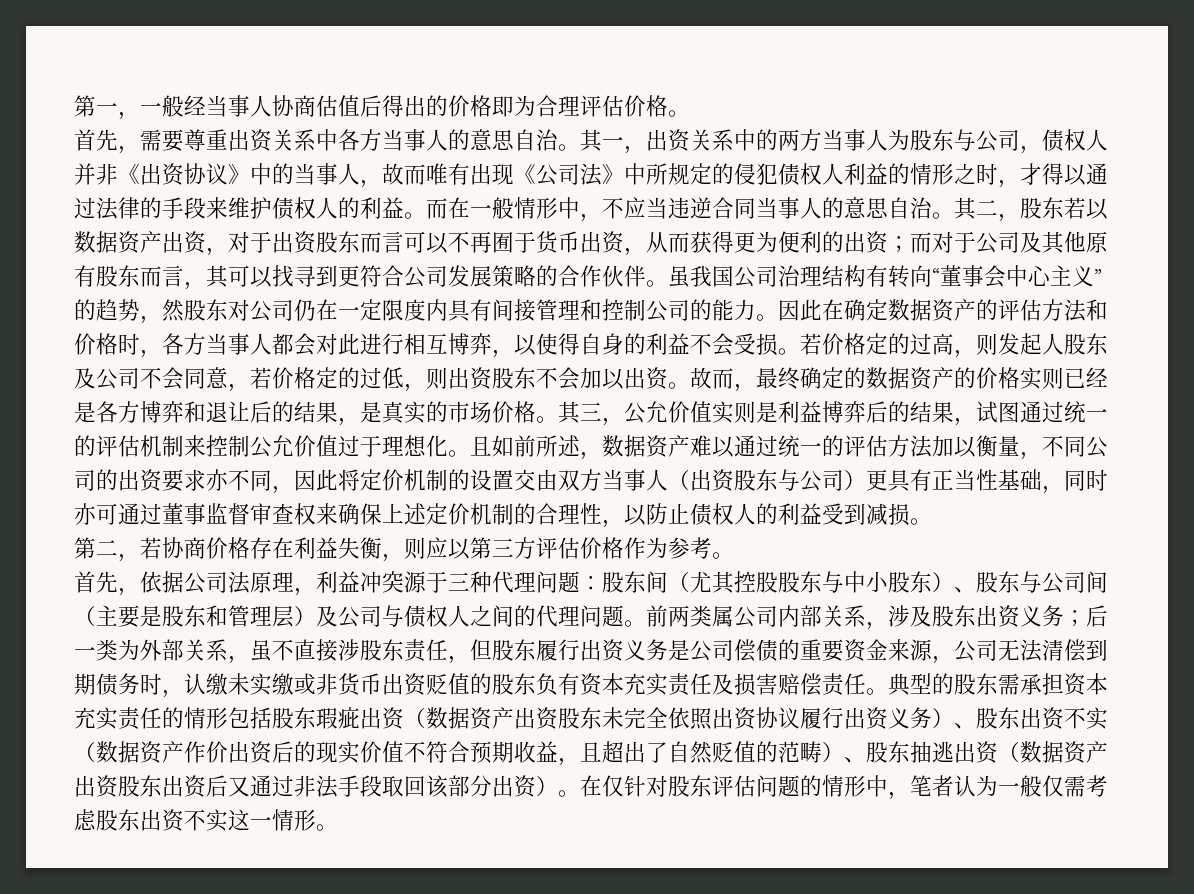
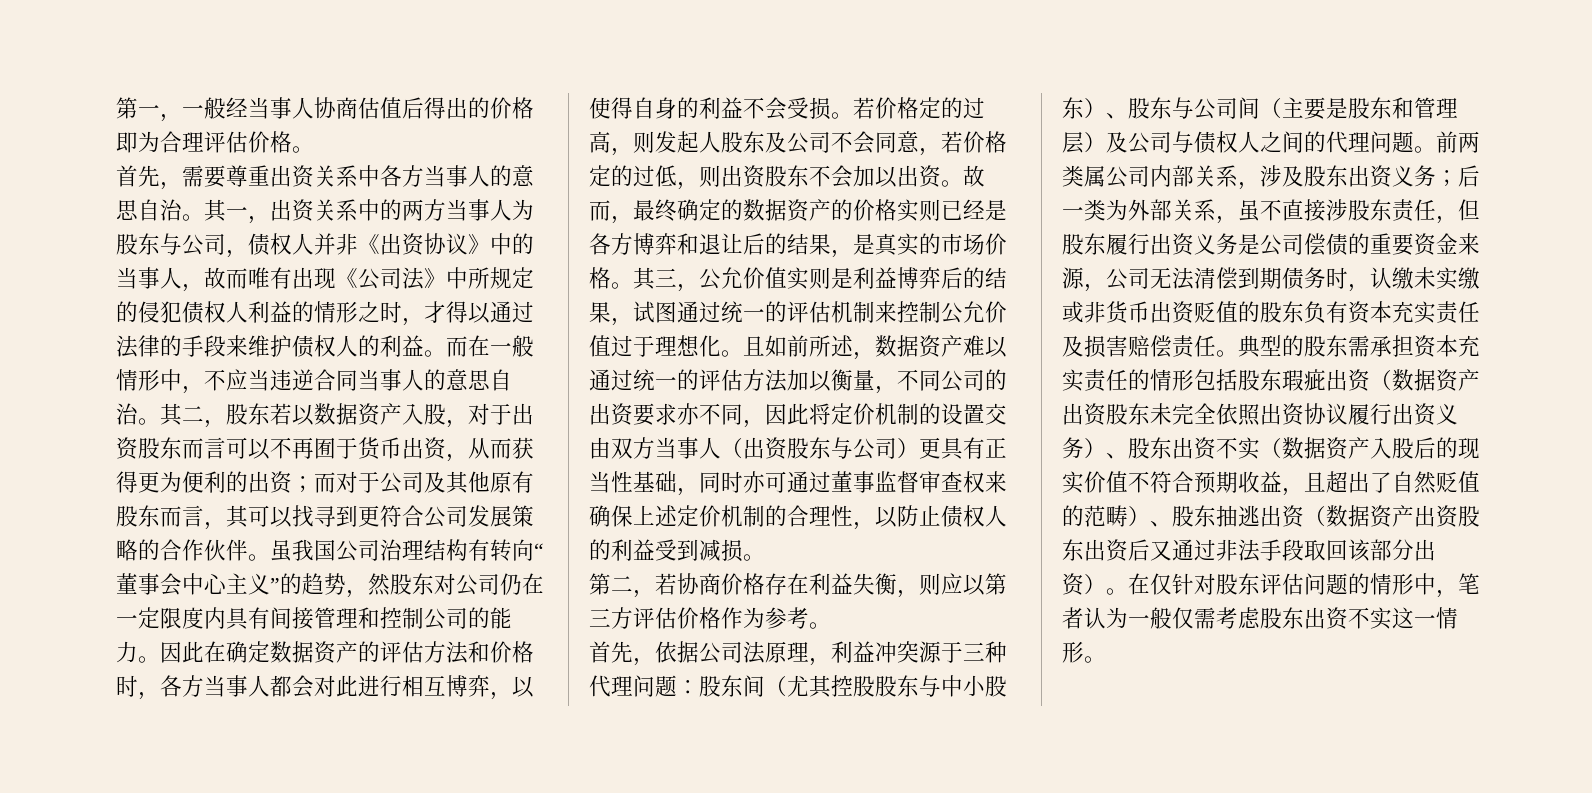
[162,231,206,254] 出资 -> [402,403,446,425] 入股
[184,741,272,764] 作价出资 -> [1370,437,1414,459] 入股

